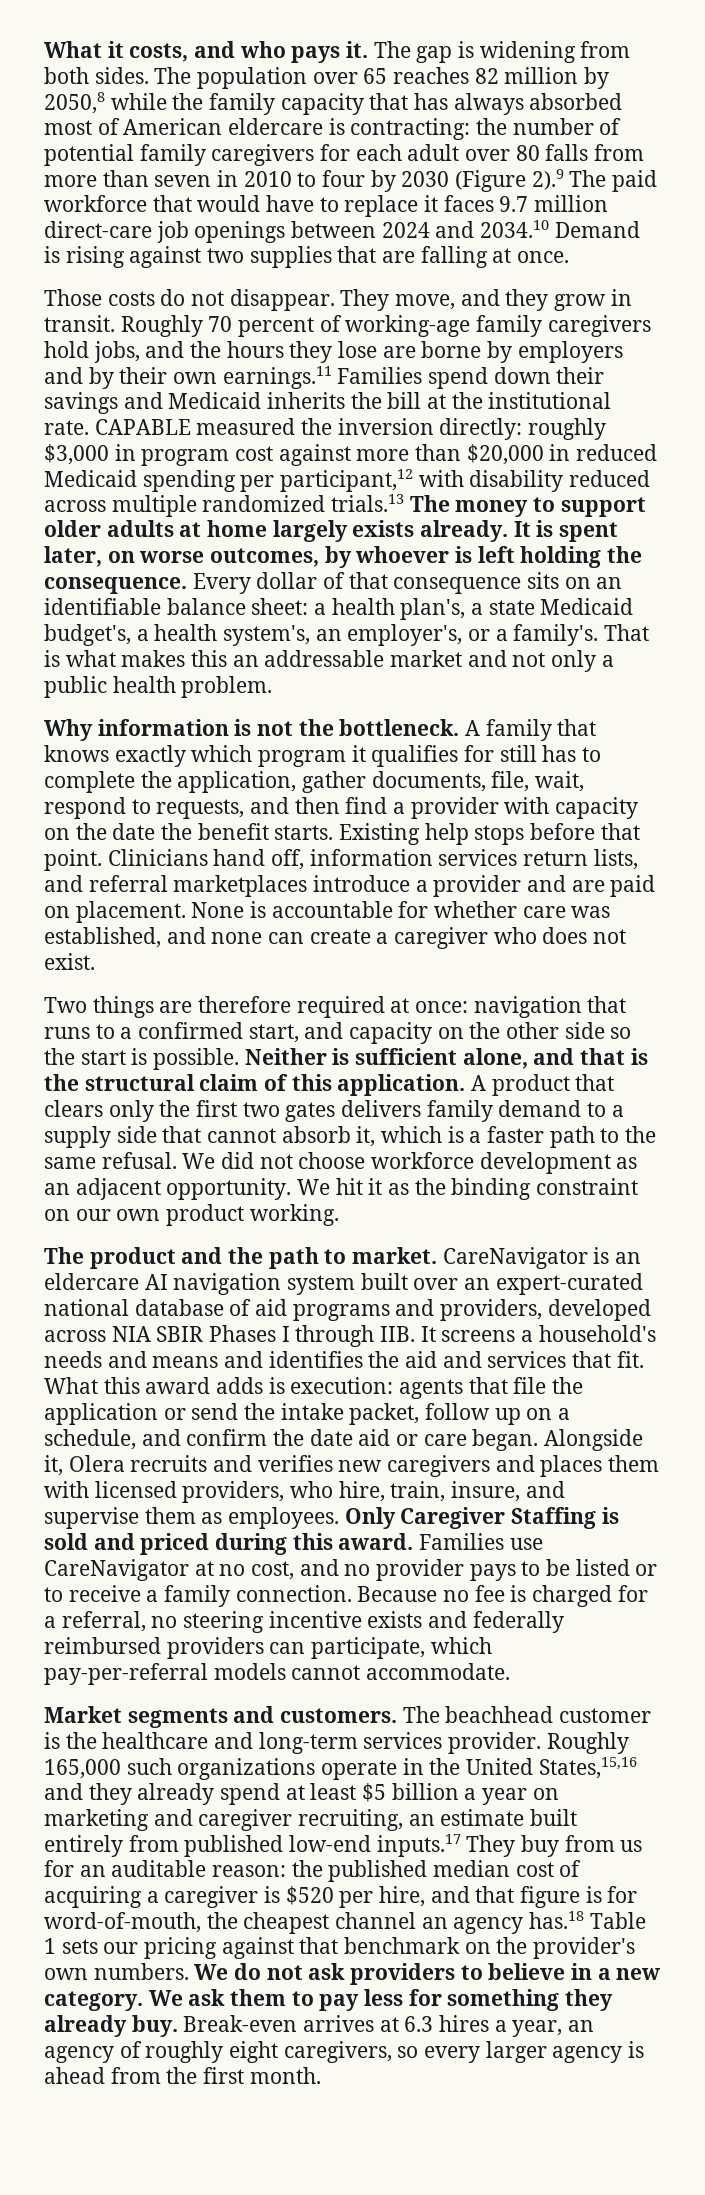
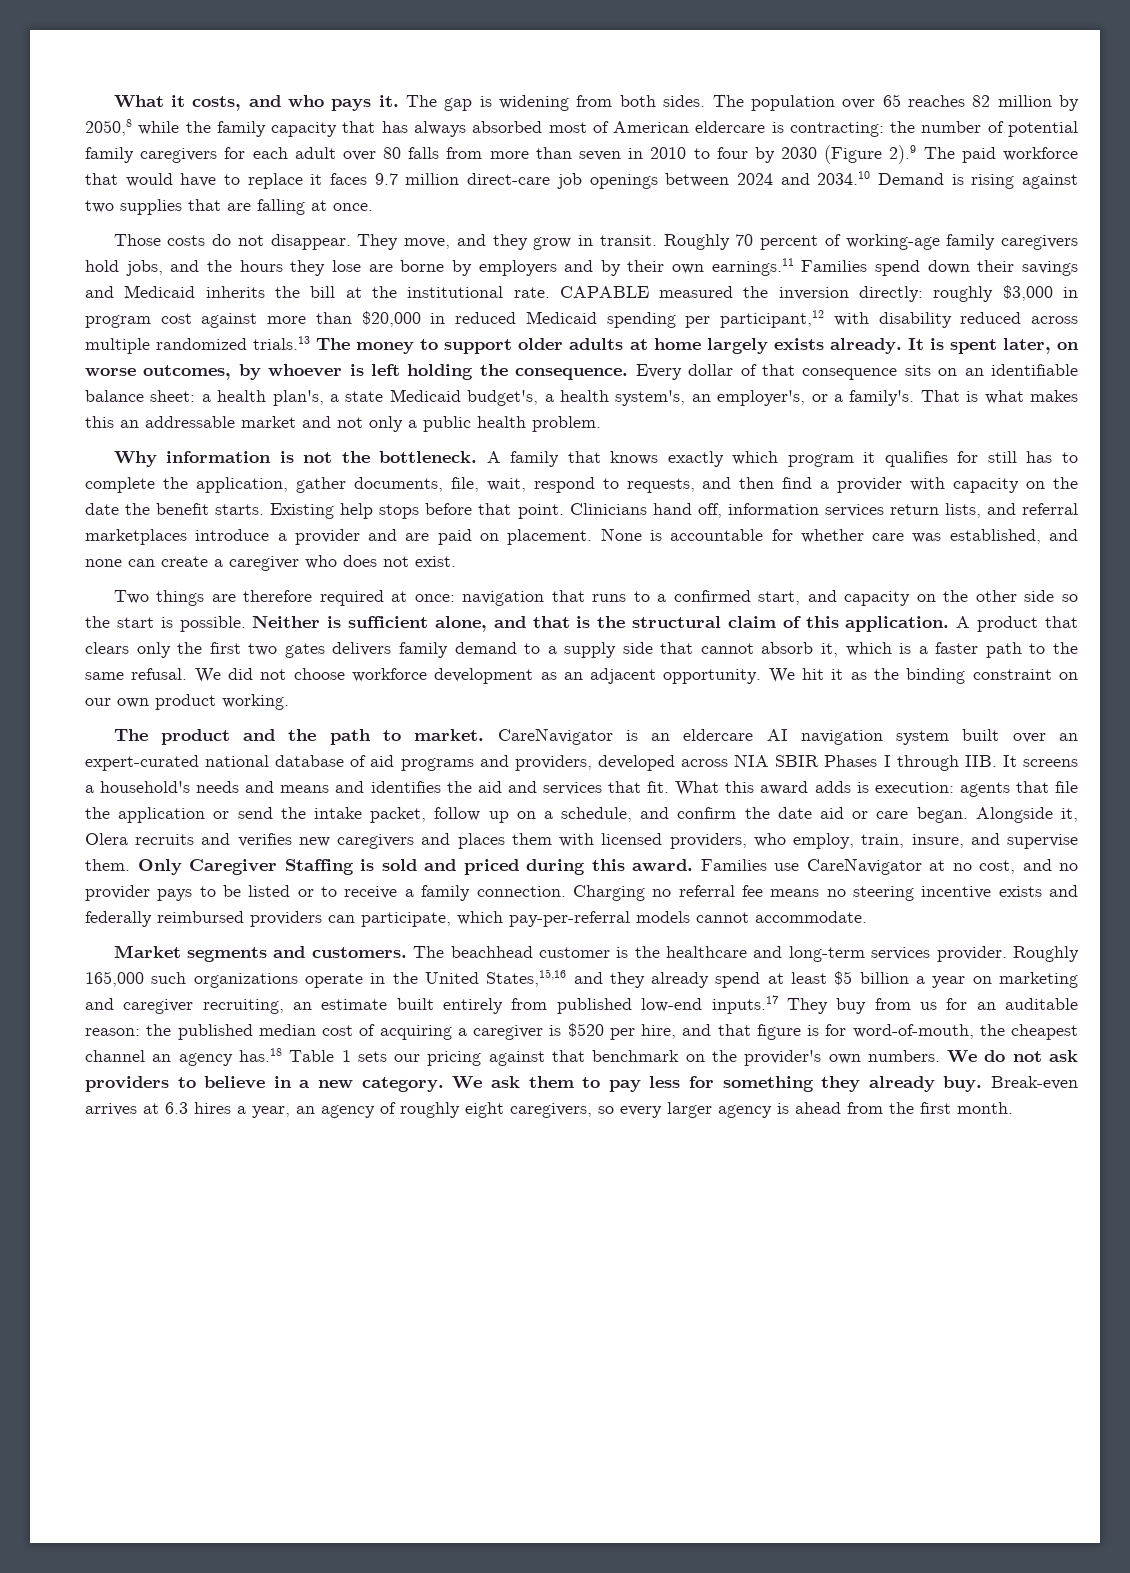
[338,1481,385,1502] hire, -> [793,833,855,849] employ,
[144,1507,340,1529] them as employees. -> [85,859,130,871] them.
[357,1585,648,1607] [44,1611,146,1632] Because no fee is charged for a referral, -> [572,885,820,901] Charging no referral fee means

